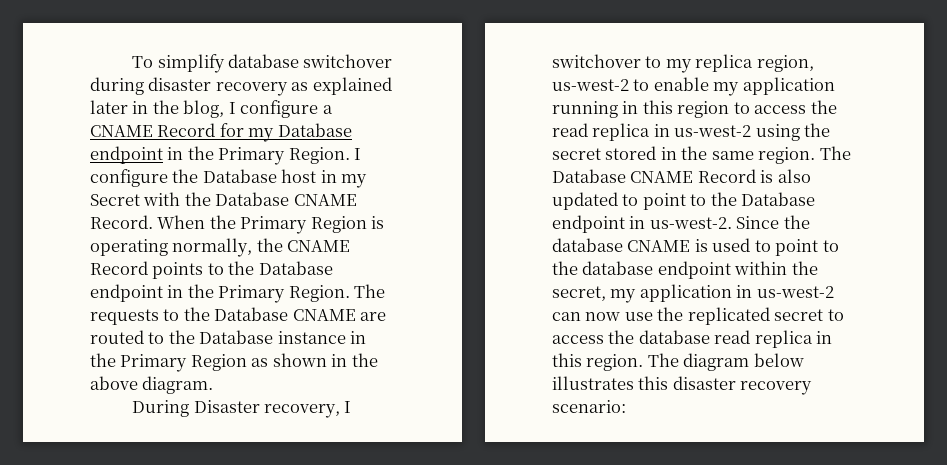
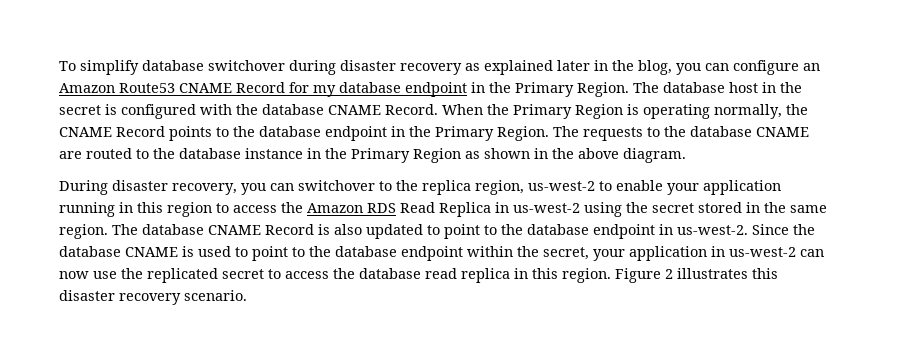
[228,100,333,118] I configure a -> [676,60,820,75] [59,83,175,93] you can configure an Amazon Route53
[277,123,352,137] [90,146,362,165] [90,169,368,188] [90,194,140,206] Database endpoint in the Primary Region. I configure the Database host in my Secret -> [339,82,802,97] [59,104,196,119] database endpoint in the Primary Region. The database host in the secret is configured
[215,192,290,206] Database -> [262,104,324,115] database
[258,261,333,275] Database -> [259,126,321,137] database
[214,307,289,321] Database -> [690,126,752,137] database
[199,330,274,344] Database -> [179,148,241,159] database
[193,400,352,418] Disaster recovery, I -> [112,180,294,195] disaster recovery, you can
[665,59,692,73] my -> [396,180,418,191] the
[713,82,740,96] my -> [667,183,699,195] your
[552,123,651,141] read replica -> [307,202,491,217] Amazon RDS Read Replica
[552,169,626,183] Database -> [142,224,204,235] database
[741,192,816,206] Database -> [527,224,589,235] database
[610,289,637,303] my -> [593,249,625,261] your
[647,353,804,371] The diagram below -> [615,268,673,283] Figure 2
[552,400,626,413] scenario: -> [184,290,247,301] scenario.

